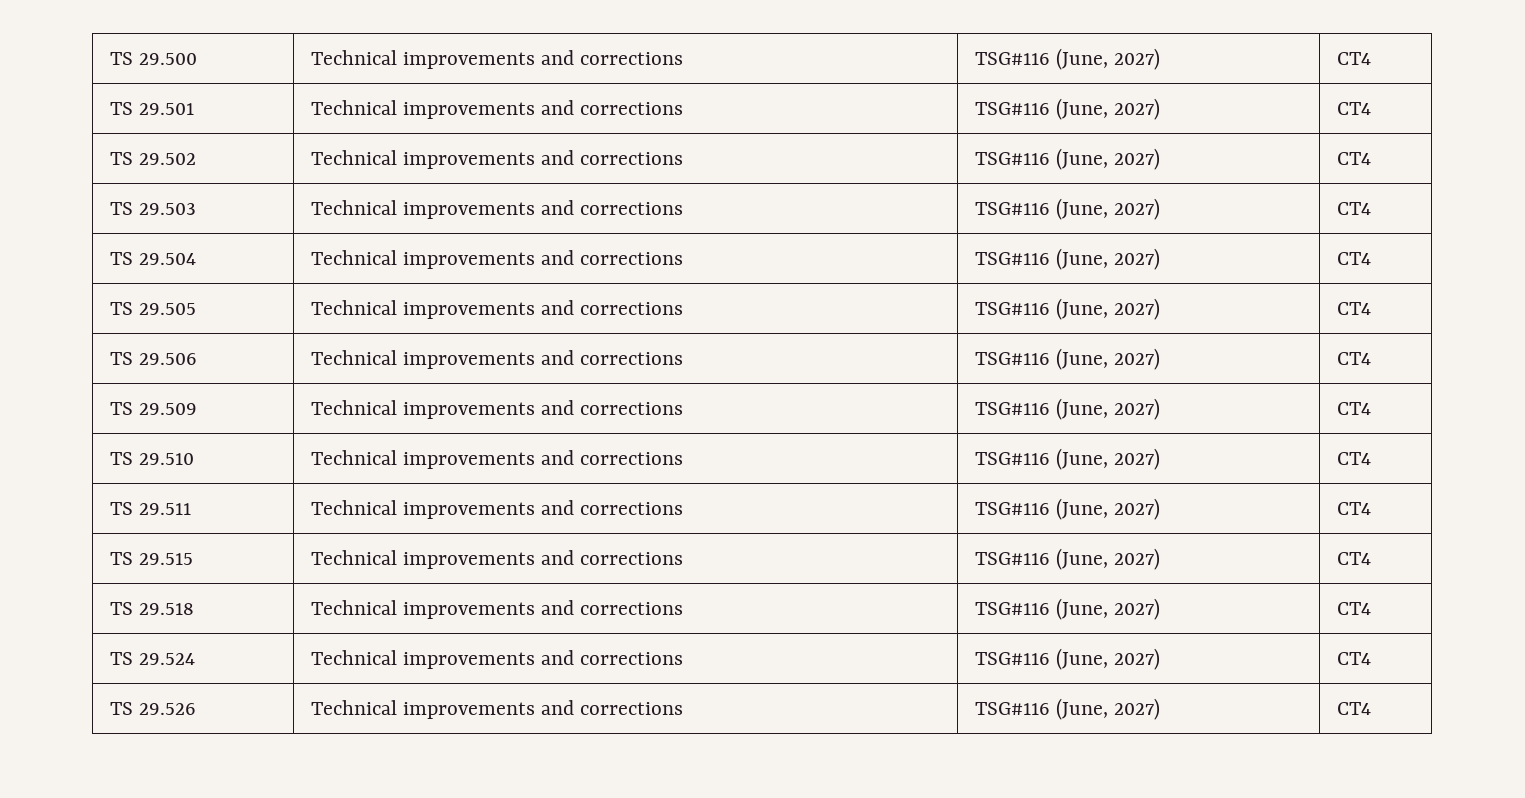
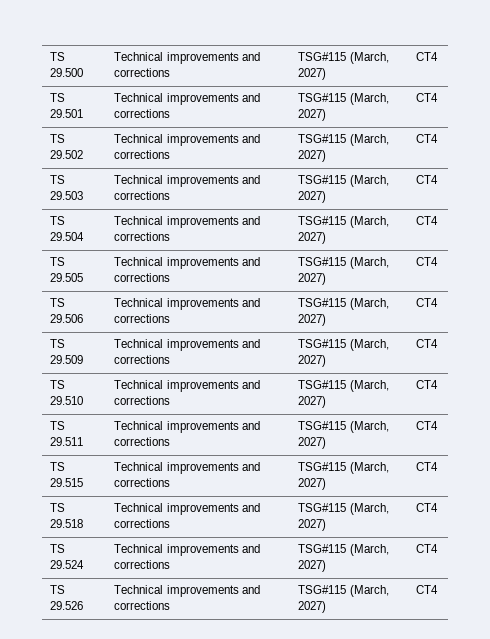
[974,48,1108,70] TSG#116 (June, -> [298,52,389,64] TSG#115 (March,
[974,98,1108,120] TSG#116 (June, -> [298,93,389,105] TSG#115 (March,
[974,148,1108,170] TSG#116 (June, -> [298,134,389,146] TSG#115 (March,
[974,198,1108,220] TSG#116 (June, -> [298,175,389,187] TSG#115 (March,
[974,248,1108,270] TSG#116 (June, -> [298,216,389,228] TSG#115 (March,
[974,298,1108,320] TSG#116 (June, -> [298,257,389,269] TSG#115 (March,
[974,348,1108,370] TSG#116 (June, -> [298,298,389,310] TSG#115 (March,
[974,398,1108,420] TSG#116 (June, -> [298,339,389,351] TSG#115 (March,
[974,448,1108,470] TSG#116 (June, -> [298,380,389,392] TSG#115 (March,
[974,498,1108,520] TSG#116 (June, -> [298,421,389,433] TSG#115 (March,
[974,548,1108,570] TSG#116 (June, -> [298,462,389,474] TSG#115 (March,
[974,598,1108,620] TSG#116 (June, -> [298,503,389,515] TSG#115 (March,
[974,648,1108,670] TSG#116 (June, -> [298,544,389,556] TSG#115 (March,
[974,698,1108,720] TSG#116 (June, -> [298,585,389,597] TSG#115 (March,

